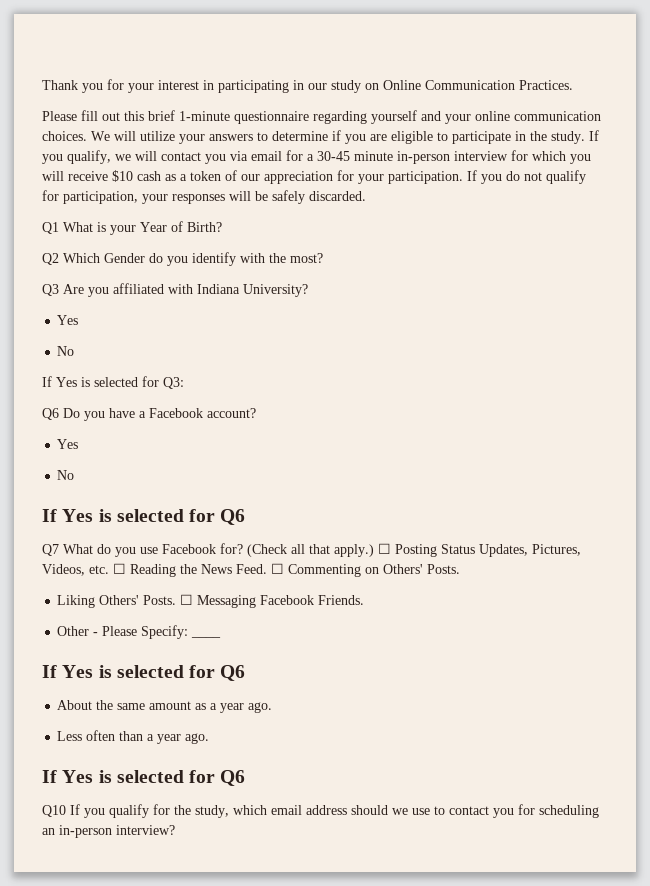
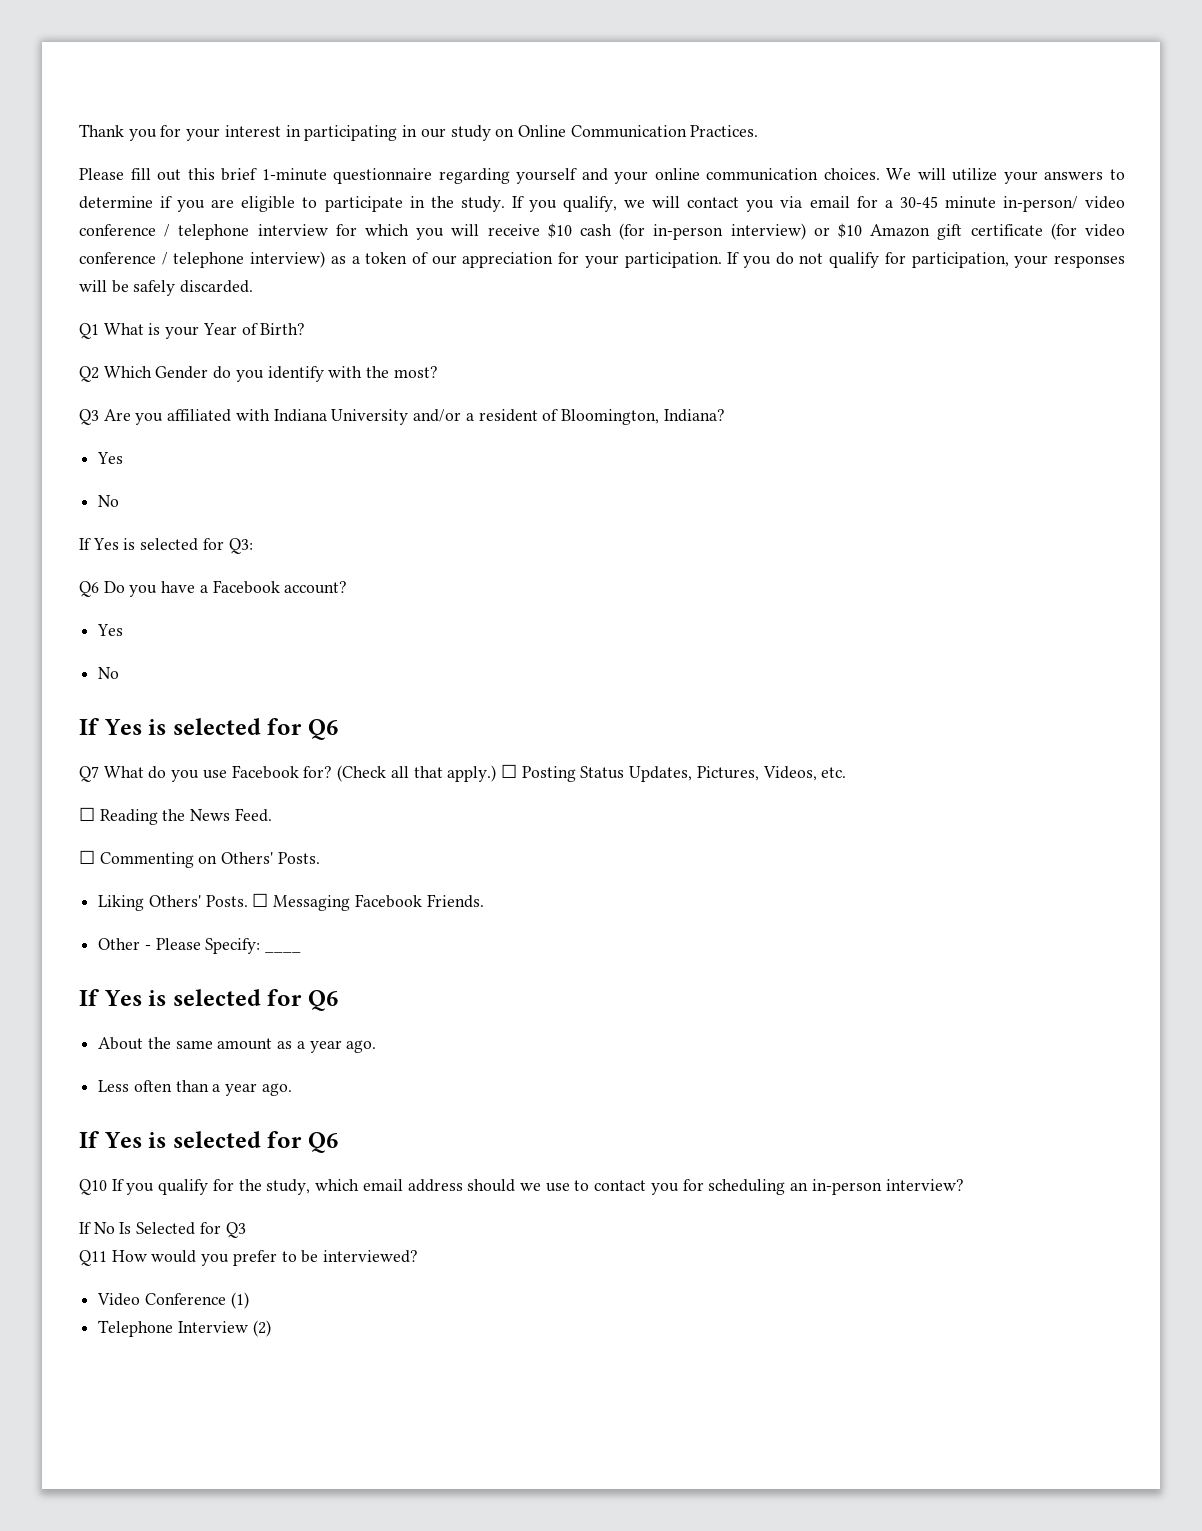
[397,151,450,164] in-person -> [1002,196,1126,212] [79,224,250,240] in-person/ video conference / telephone
(161, 176) none -> [619,223,1126,240] [79,251,326,268] (for in-person interview) or $10 Amazon gift certificate (for video conference / telephone interview)
[243,284,308,297] University? -> [331,409,725,425] University and/or a resident of Bloomington, Indiana?
(109, 569) none -> (847, 772) //
(267, 569) none -> (272, 815) //
(175, 830) none -> [79,1222,246,1238] [79,1250,419,1266] [97,1292,249,1309] [98,1320,271,1337] // If No Is Selected for Q3 // Q11 How would you prefer to be interviewed? // Video Conference (1) // Telephone Interview (2)

